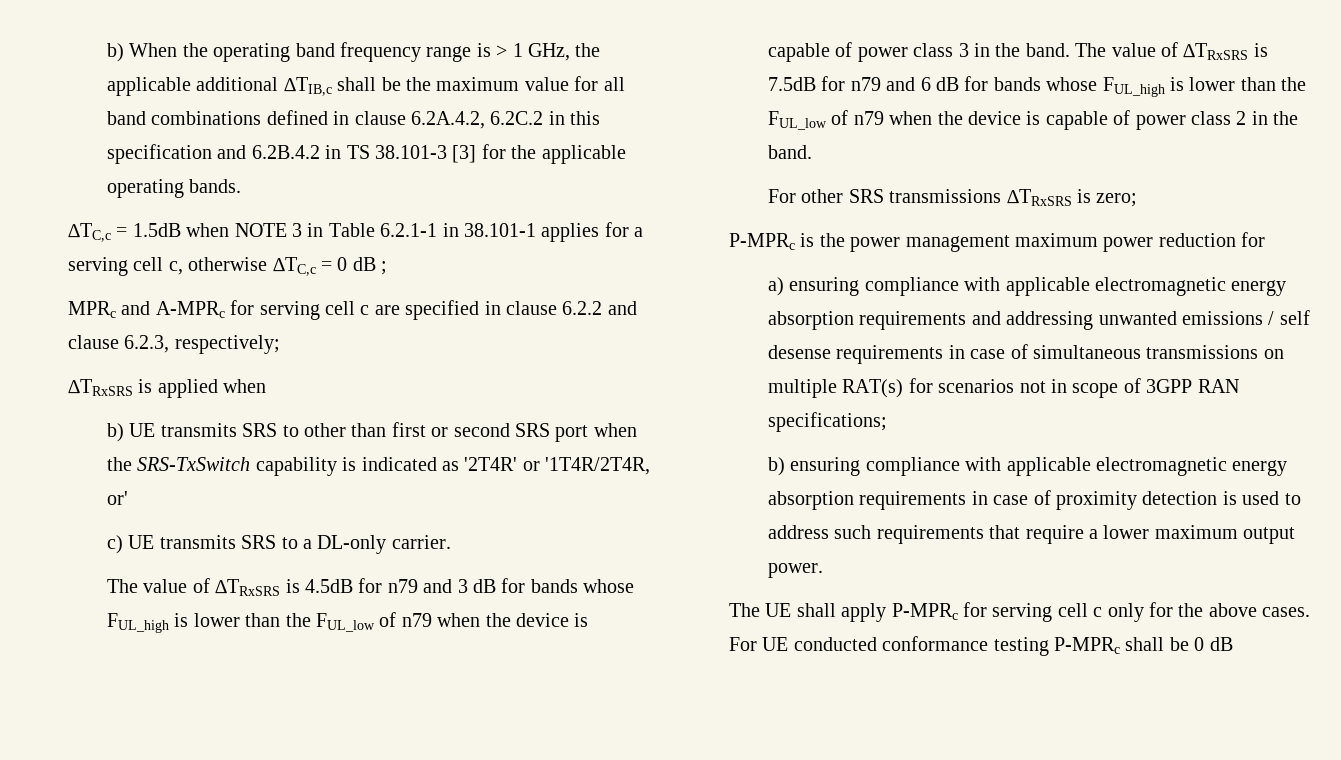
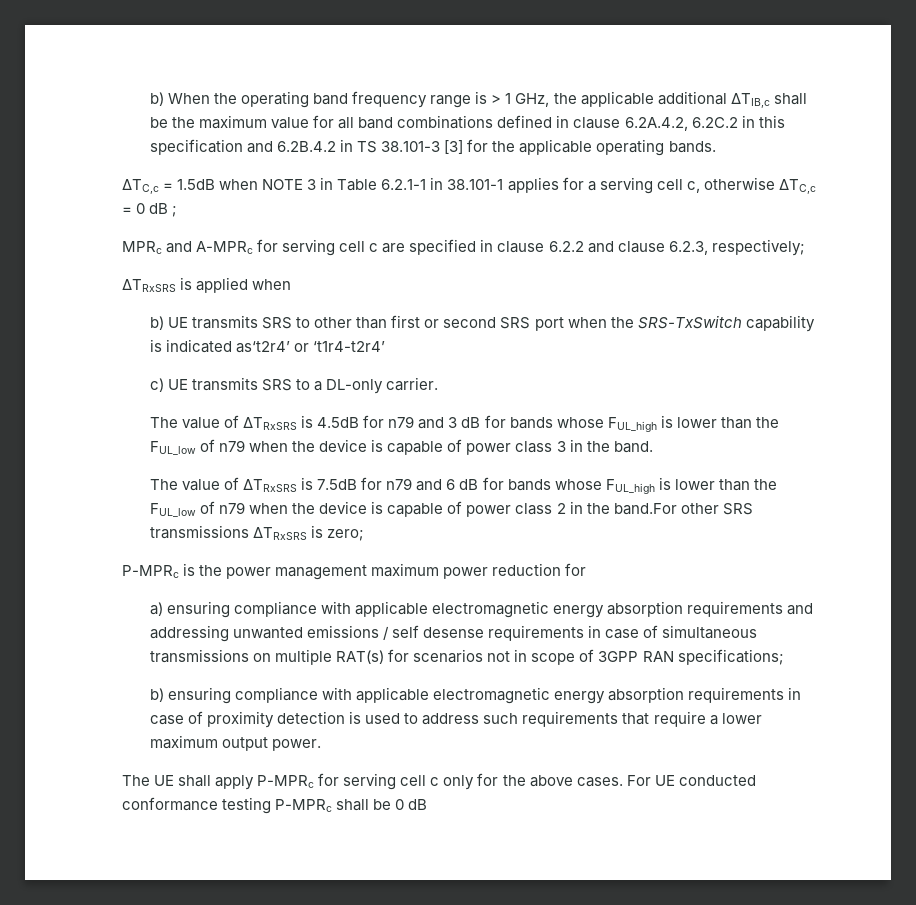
[441,457,651,475] [106,491,128,505] as '2T4R' or '1T4R/2T4R, or' -> [236,341,386,353] as‘t2r4’ or ‘t1r4-t2r4’
(1070, 50) none -> (653, 447) //
[767,145,812,159] [767,189,796,203] band. // For -> [613,503,677,515] band.For

